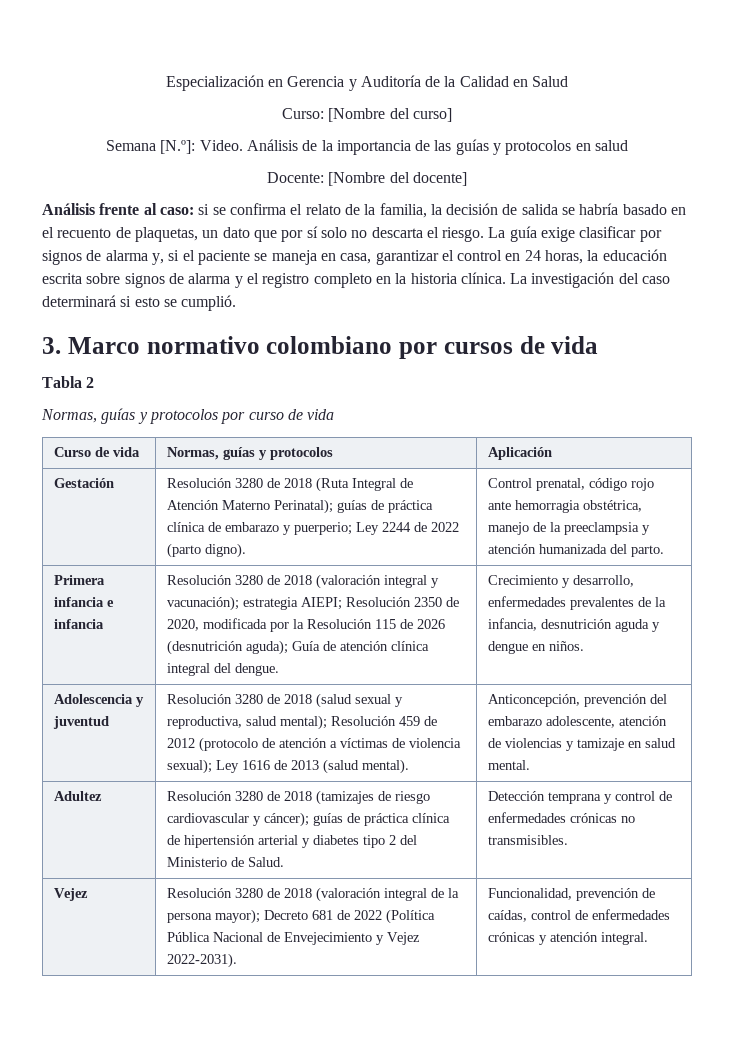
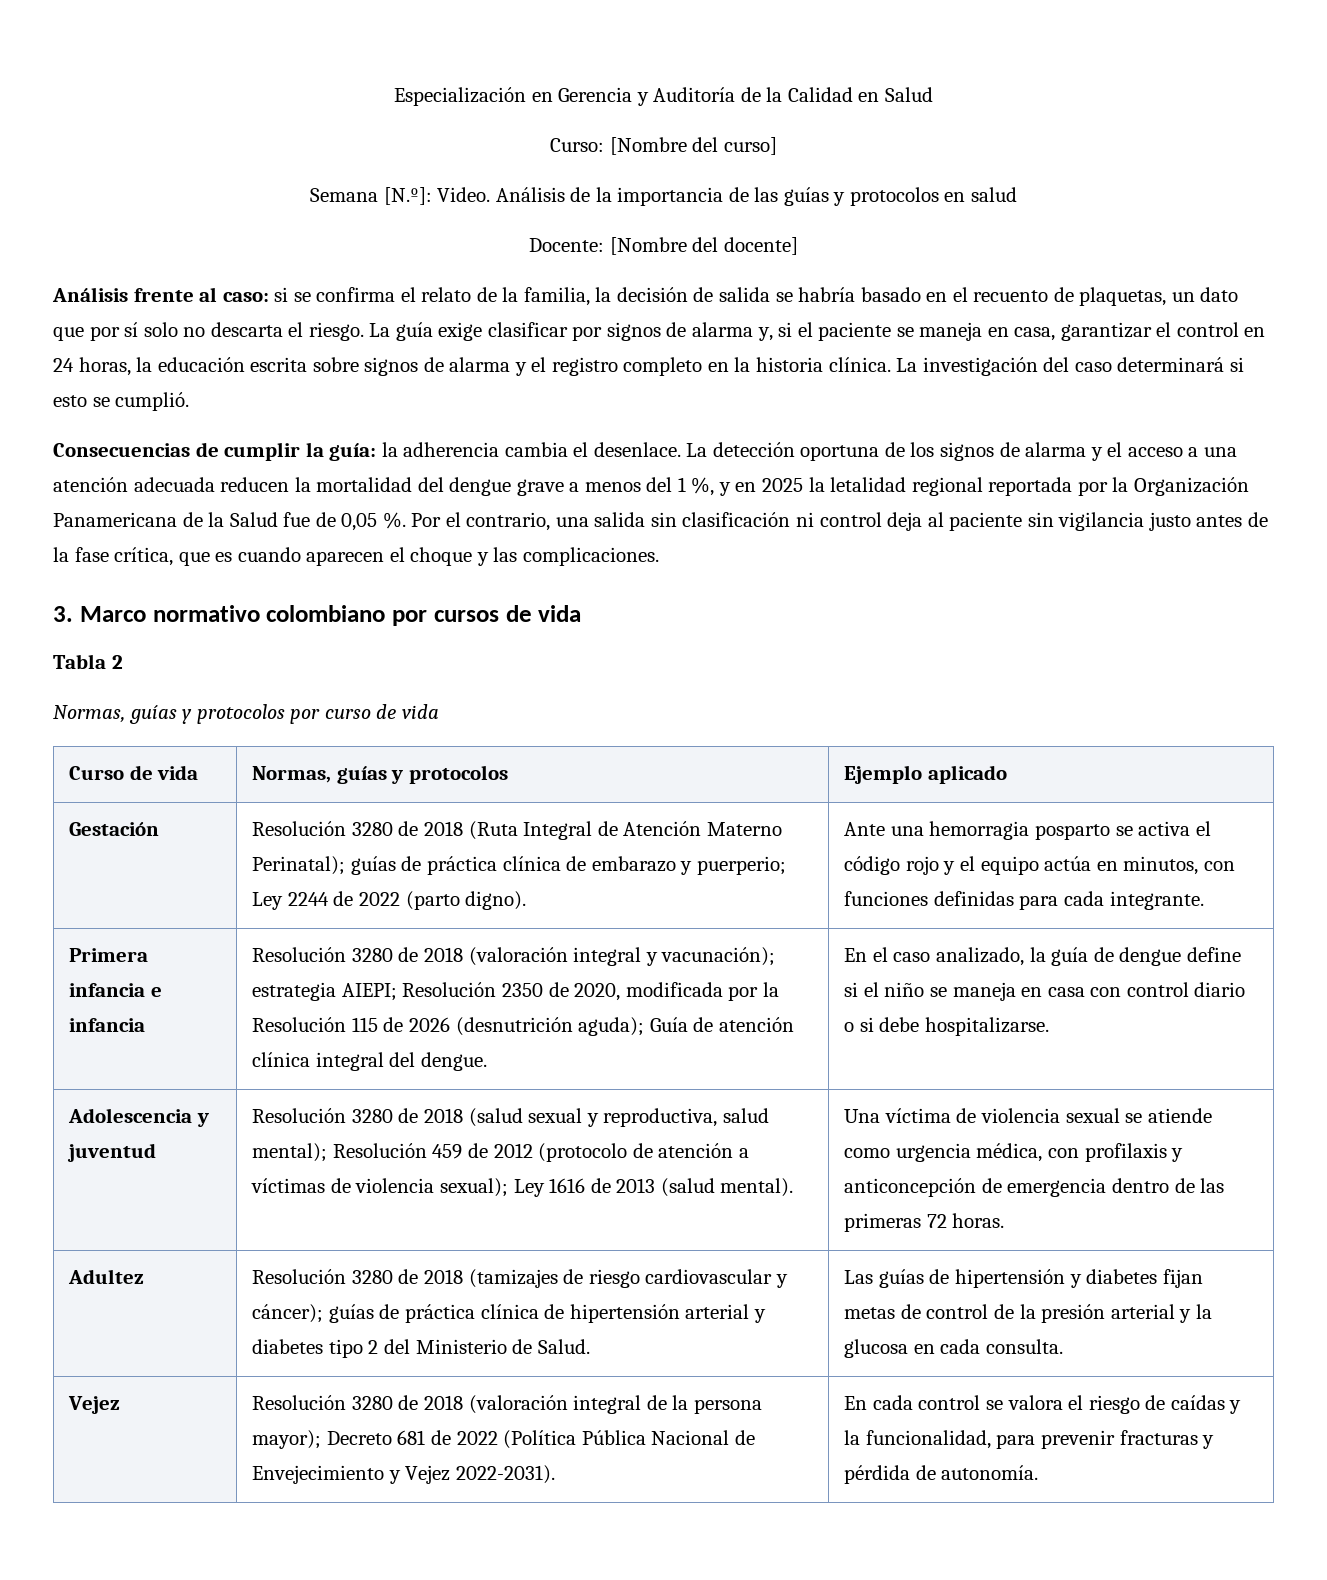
(237, 303) none -> [53,442,1237,461] [53,477,1249,496] [53,512,1268,531] [53,547,659,566] // Consecuencias de cumplir la guía: la adherencia cambia el desenlace. La detección oportuna de los signos de alarma y el acceso a una atención adecuada reducen la mortalidad del dengue grave a menos del 1 %, y en 2025 la letalidad regional reportada por la Organización Panamericana de la Salud fue de 0,05 %. Por el contrario, una salida sin clasificación ni control deja al paciente sin vigilancia justo antes de la fase crítica, que es cuando aparecen el choque y las complicaciones.
[488,447,553,460] Aplicación -> [844,765,1007,784] Ejemplo aplicado
[488,478,655,491] [488,500,643,513] [488,522,651,535] [488,544,665,557] Control prenatal, código rojo ante hemorragia obstétrica, manejo de la preeclampsia y atención humanizada del parto. -> [844,821,1211,840] [844,856,1235,875] [844,891,1204,910] Ante una hemorragia posparto se activa el código rojo y el equipo actúa en minutos, con funciones definidas para cada integrante.
[488,575,635,588] [488,596,667,610] [488,618,661,632] [488,641,585,654] Crecimiento y desarrollo, enfermedades prevalentes de la infancia, desnutrición aguda y dengue en niños. -> [844,947,1241,966] [844,982,1246,1001] [844,1017,1049,1036] En el caso analizado, la guía de dengue define si el niño se maneja en casa con control diario o si debe hospitalizarse.
[488,694,668,707] [488,716,668,728] [488,738,677,751] [488,760,531,770] Anticoncepción, prevención del embarazo adolescente, atención de violencias y tamizaje en salud mental. -> [844,1108,1212,1123] [844,1143,1184,1162] [844,1178,1225,1197] [844,1213,1005,1232] Una víctima de violencia sexual se atiende como urgencia médica, con profilaxis y anticoncepción de emergencia dentro de las primeras 72 horas.
[488,791,673,804] [488,812,636,823] [488,835,569,845] Detección temprana y control de enfermedades crónicas no transmisibles. -> [844,1269,1203,1288] [844,1304,1212,1323] [844,1339,1063,1358] Las guías de hipertensión y diabetes fijan metas de control de la presión arterial y la glucosa en cada consulta.
[488,888,656,901] [488,909,671,922] [488,932,649,945] Funcionalidad, prevención de caídas, control de enfermedades crónicas y atención integral. -> [844,1395,1242,1414] [844,1430,1215,1449] [844,1465,1039,1484] En cada control se valora el riesgo de caídas y la funcionalidad, para prevenir fracturas y pérdida de autonomía.

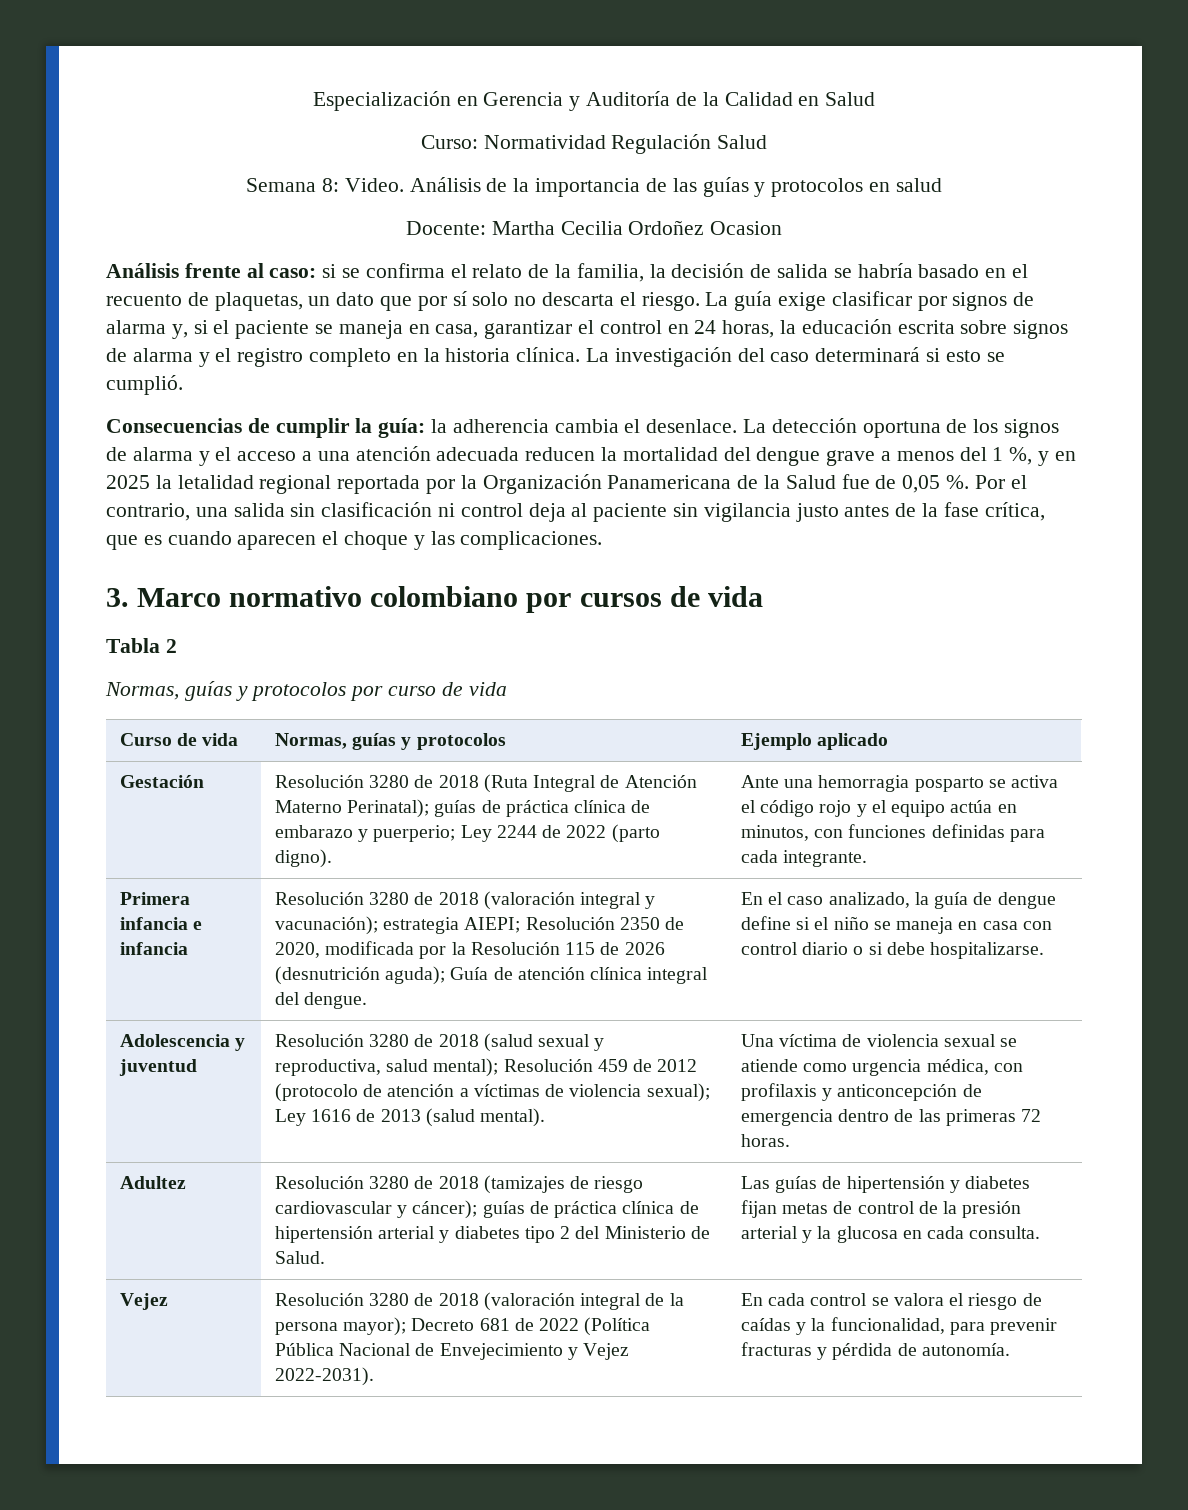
[609,137,777,155] [Nombre del curso] -> [483,134,768,154] Normatividad Regulación Salud
[383,187,432,205] [N.º]: -> [322,178,340,192] 8:
[609,237,798,255] [Nombre del docente] -> [491,220,783,235] Martha Cecilia Ordoñez Ocasion

